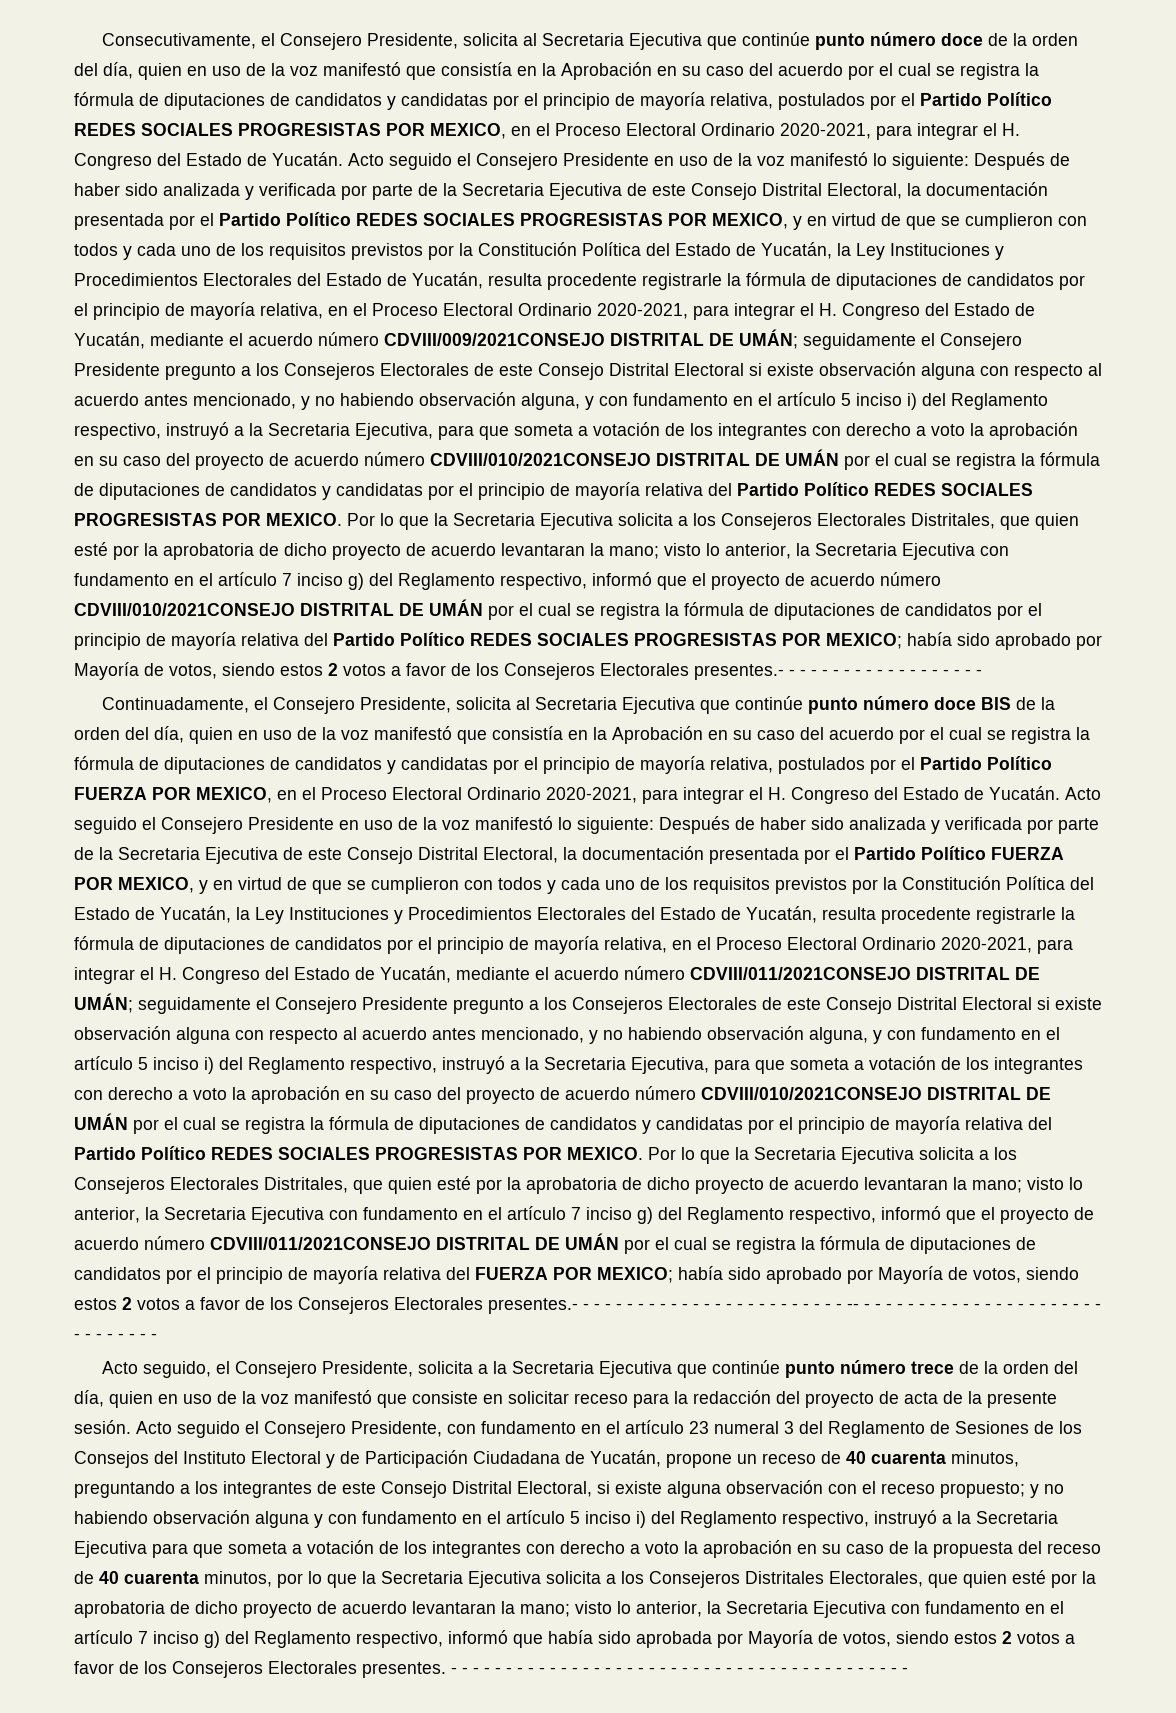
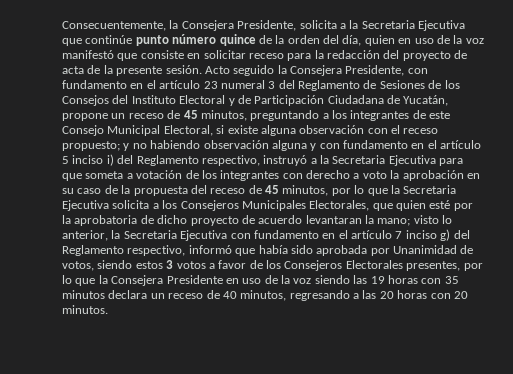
[101,32,1078,50] [74,62,1039,80] [74,92,1052,110] [74,123,1020,140] [74,152,1070,170] [74,182,1048,200] [74,212,1087,230] [74,242,1004,260] [74,272,1085,290] [74,302,1035,320] [74,329,1022,350] [74,362,1102,380] [74,392,1048,410] [74,422,1078,440] [74,449,1100,470] [74,482,1033,500] [74,513,1079,530] [74,542,1009,560] [74,572,941,590] [74,599,1042,620] [74,632,1102,650] [74,662,982,680] [101,696,1055,714] [74,726,1090,744] [74,756,1052,774] [74,786,1101,804] [74,816,1099,834] [74,846,1064,864] [74,876,1094,894] [74,906,1075,924] [74,936,1073,954] [74,966,1040,984] [74,993,1102,1014] [74,1026,1060,1044] [74,1056,1083,1074] [74,1086,1051,1104] [74,1113,1052,1134] [74,1146,1017,1164] [74,1176,1083,1194] [74,1206,1094,1224] [74,1233,1036,1254] [74,1266,1079,1284] [74,1297,1101,1314] [74,1333,157,1340] [101,1361,317,1378] Consecutivamente, el Consejero Presidente, solicita al Secretaria Ejecutiva que continúe punto número doce de la orden del día, quien en uso de la voz manifestó que consistía en la Aprobación en su caso del acuerdo por el cual se registra la fórmula de diputaciones de candidatos y candidatas por el principio de mayoría relativa, postulados por el Partido Político REDES SOCIALES PROGRESISTAS POR MEXICO, en el Proceso Electoral Ordinario 2020-2021, para integrar el H. Congreso del Estado de Yucatán. Acto seguido el Consejero Presidente en uso de la voz manifestó lo siguiente: Después de haber sido analizada y verificada por parte de la Secretaria Ejecutiva de este Consejo Distrital Electoral, la documentación presentada por el Partido Político REDES SOCIALES PROGRESISTAS POR MEXICO, y en virtud de que se cumplieron con todos y cada uno de los requisitos previstos por la Constitución Política del Estado de Yucatán, la Ley Instituciones y Procedimientos Electorales del Estado de Yucatán, resulta procedente registrarle la fórmula de diputaciones de candidatos por el principio de mayoría relativa, en el Proceso Electoral Ordinario 2020-2021, para integrar el H. Congreso del Estado de Yucatán, mediante el acuerdo número CDVIII/009/2021CONSEJO DISTRITAL DE UMÁN; seguidamente el Consejero Presidente pregunto a los Consejeros Electorales de este Consejo Distrital Electoral si existe observación alguna con respecto al acuerdo antes mencionado, y no habiendo observación alguna, y con fundamento en el artículo 5 inciso i) del Reglamento respectivo, instruyó a la Secretaria Ejecutiva, para que someta a votación de los integrantes con derecho a voto la aprobación en su caso del proyecto de acuerdo número CDVIII/010/2021CONSEJO DISTRITAL DE UMÁN por el cual se registra la fórmula de diputaciones de candidatos y candidatas por el principio de mayoría relativa del Partido Político REDES SOCIALES PROGRESISTAS POR MEXICO. Por lo que la Secretaria Ejecutiva solicita a los Consejeros Electorales Distritales, que quien esté por la aprobatoria de dicho proyecto de acuerdo levantaran la mano; visto lo anterior, la Secretaria Ejecutiva con fundamento en el artículo 7 inciso g) del Reglamento respectivo, informó que el proyecto de acuerdo número CDVIII/010/2021CONSEJO DISTRITAL DE UMÁN por el cual se registra la fórmula de diputaciones de candidatos por el principio de mayoría relativa del Partido Político REDES SOCIALES PROGRESISTAS POR MEXICO; había sido aprobado por Mayoría de votos, siendo estos 2 votos a favor de los Consejeros Electorales presentes.- - - - - - - - - - - - - - - - - - - // Continuadamente, el Consejero Presidente, solicita al Secretaria Ejecutiva que continúe punto número doce BIS de la orden del día, quien en uso de la voz manifestó que consistía en la Aprobación en su caso del acuerdo por el cual se registra la fórmula de diputaciones de candidatos y candidatas por el principio de mayoría relativa, postulados por el Partido Político FUERZA POR MEXICO, en el Proceso Electoral Ordinario 2020-2021, para integrar el H. Congreso del Estado de Yucatán. Acto seguido el Consejero Presidente en uso de la voz manifestó lo siguiente: Después de haber sido analizada y verificada por parte de la Secretaria Ejecutiva de este Consejo Distrital Electoral, la documentación presentada por el Partido Político FUERZA POR MEXICO, y en virtud de que se cumplieron con todos y cada uno de los requisitos previstos por la Constitución Política del Estado de Yucatán, la Ley Instituciones y Procedimientos Electorales del Estado de Yucatán, resulta procedente registrarle la fórmula de diputaciones de candidatos por el principio de mayoría relativa, en el Proceso Electoral Ordinario 2020-2021, para integrar el H. Congreso del Estado de Yucatán, mediante el acuerdo número CDVIII/011/2021CONSEJO DISTRITAL DE UMÁN; seguidamente el Consejero Presidente pregunto a los Consejeros Electorales de este Consejo Distrital Electoral si existe observación alguna con respecto al acuerdo antes mencionado, y no habiendo observación alguna, y con fundamento en el artículo 5 inciso i) del Reglamento respectivo, instruyó a la Secretaria Ejecutiva, para que someta a votación de los integrantes con derecho a voto la aprobación en su caso del proyecto de acuerdo número CDVIII/010/2021CONSEJO DISTRITAL DE UMÁN por el cual se registra la fórmula de diputaciones de candidatos y candidatas por el principio de mayoría relativa del Partido Político REDES SOCIALES PROGRESISTAS POR MEXICO. Por lo que la Secretaria Ejecutiva solicita a los Consejeros Electorales Distritales, que quien esté por la aprobatoria de dicho proyecto de acuerdo levantaran la mano; visto lo anterior, la Secretaria Ejecutiva con fundamento en el artículo 7 inciso g) del Reglamento respectivo, informó que el proyecto de acuerdo número CDVIII/011/2021CONSEJO DISTRITAL DE UMÁN por el cual se registra la fórmula de diputaciones de candidatos por el principio de mayoría relativa del FUERZA POR MEXICO; había sido aprobado por Mayoría de votos, siendo estos 2 votos a favor de los Consejeros Electorales presentes.- - - - - - - - - - - - - - - - - - - - - - - - - -- - - - - - - - - - - - - - - - - - - - - - - - - - - - - - - // Acto seguido, el Consejero -> [62,20,234,31] Consecuentemente, la Consejera
[910,1361,954,1374] trece -> [219,34,256,46] quince
[245,1421,346,1438] el Consejero -> [277,65,342,76] la Consejera
[846,1451,946,1464] 40 cuarenta -> [183,110,198,119] 45
[452,1481,512,1494] Distrital -> [107,125,161,136] Municipal
[99,1571,199,1584] 40 cuarenta -> [265,185,279,194] 45
[745,1571,824,1584] Distritales -> [241,200,306,211] Municipales
[748,1630,1075,1648] [74,1661,908,1678] Mayoría de votos, siendo estos 2 votos a favor de los Consejeros Electorales presentes. - - - - - - - - - - - - - - - - - - - - - - - - - - - - - - - - - - - - - - - - - - -> [393,245,474,254] [62,260,483,271] [62,275,459,286] [62,290,468,301] [62,305,108,314] Unanimidad de votos, siendo estos 3 votos a favor de los Consejeros Electorales presentes, por lo que la Consejera Presidente en uso de la voz siendo las 19 horas con 35 minutos declara un receso de 40 minutos, regresando a las 20 horas con 20 minutos.

